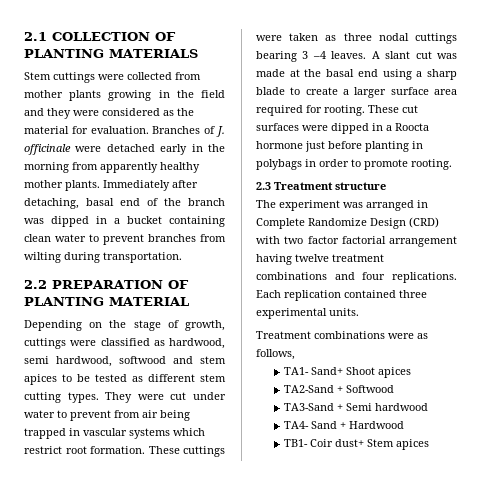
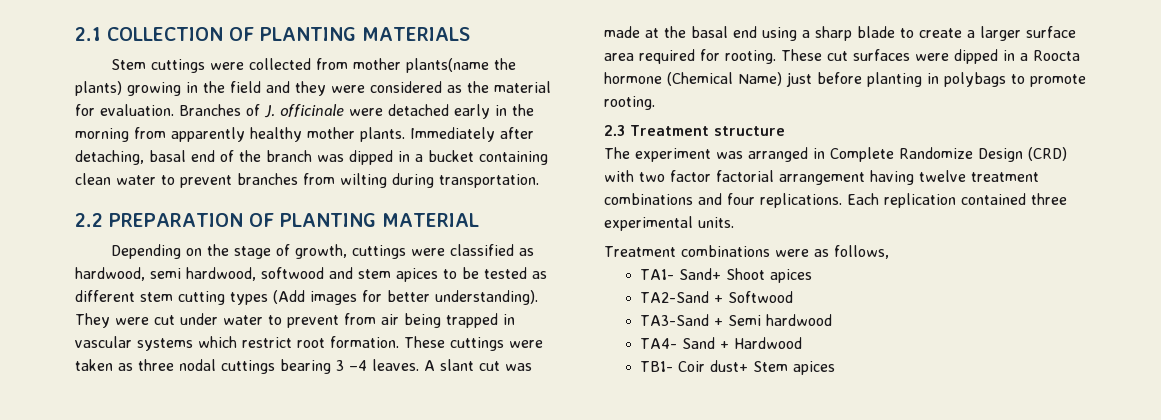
[69,90,102,101] plants -> [405,58,516,73] [75,81,122,96] plants(name the plants)
[67,392,99,403] types. -> [230,290,538,305] types (Add images for better understanding).
(303, 145) none -> [667,72,782,86] (Chemical Name)
[305,159,349,167] in order -> (1006, 79) none

